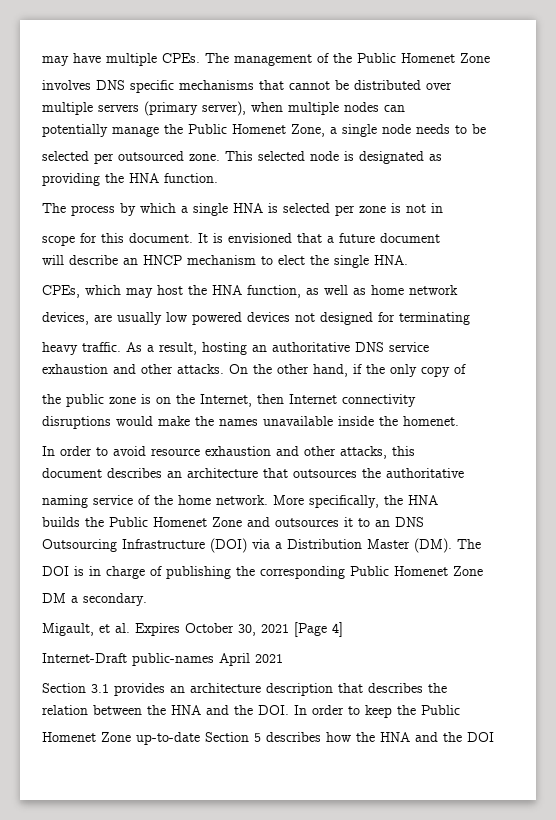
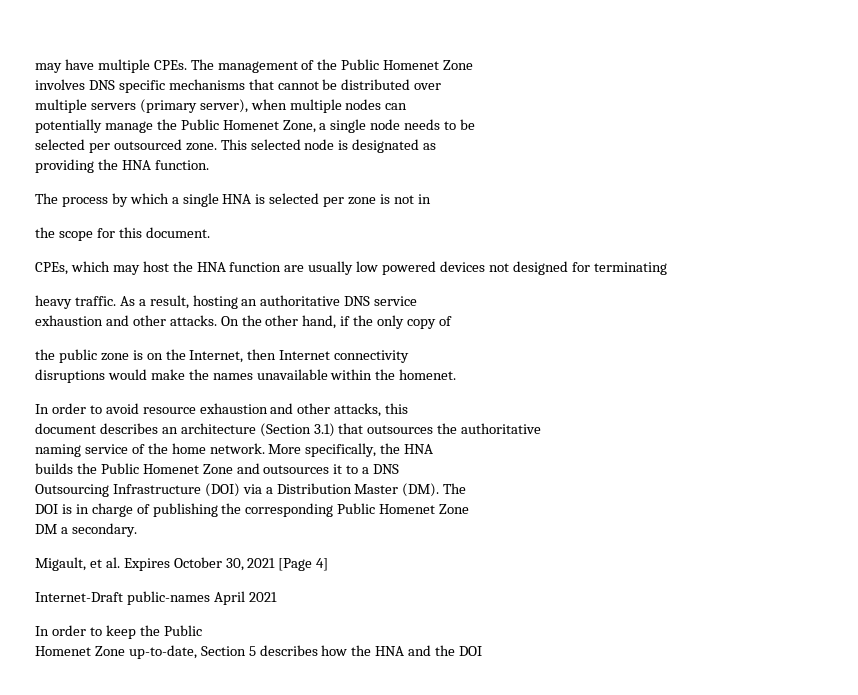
(443, 208) none -> [35,227,55,238] the
[198,233,440,243] [42,255,408,268] It is envisioned that a future document // will describe an HNCP mechanism to elect the single HNA. -> (210, 232) none
[247,285,458,298] [42,312,89,325] function, as well as home network // devices, -> [229,262,282,272] function
[338,416,374,426] inside -> [330,369,373,380] within
(258, 473) none -> [259,423,335,437] (Section 3.1)
[375,520,390,527] an -> [362,467,370,474] a
[42,683,447,696] [42,705,289,715] Section 3.1 provides an architecture description that describes the // relation between the HNA and the DOI. -> (277, 597) none
[136,732,200,745] up-to-date -> [128,645,197,659] up-to-date,

